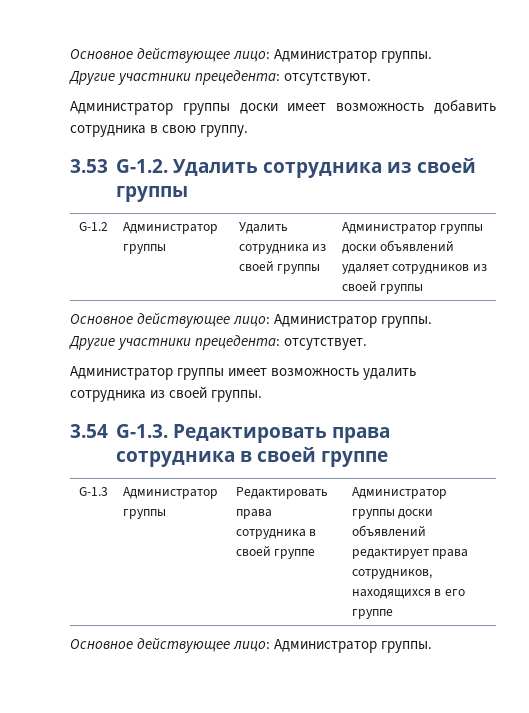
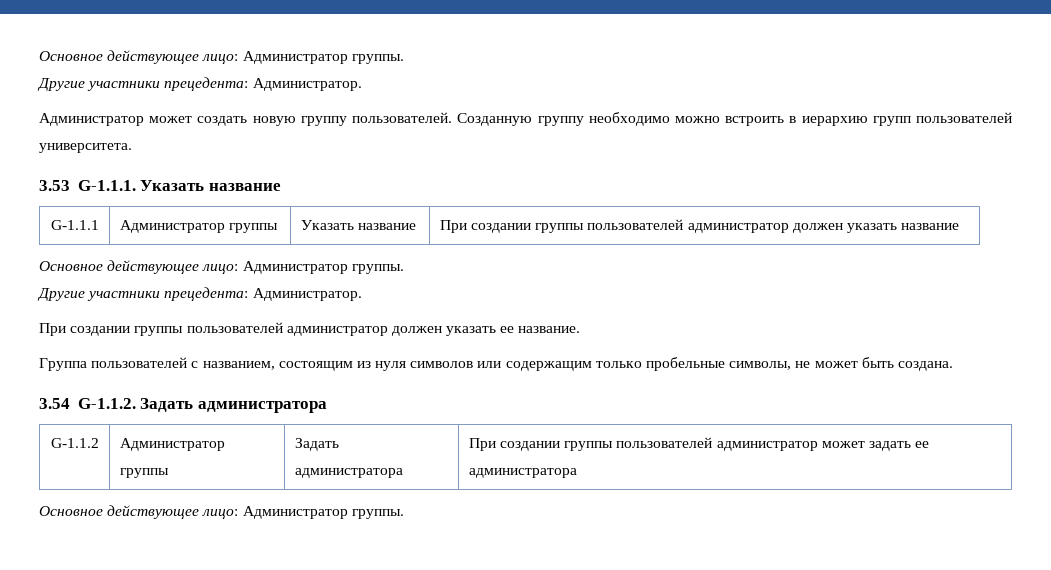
[70,48,433,63] [69,70,372,85] [70,100,497,115] [70,125,249,137] [70,158,477,178] [115,186,188,202] [78,222,108,231] [122,222,218,234] [122,244,166,254] [238,222,288,234] [238,244,327,254] [238,260,321,274] [341,222,484,234] [341,240,455,254] [341,264,487,274] [341,280,424,294] [70,313,433,328] [69,335,368,350] [70,366,417,380] [70,386,263,402] [70,424,390,443] [115,447,388,467] [78,487,108,496] [122,487,218,499] [122,509,166,519] [235,487,328,499] [235,509,272,519] [235,529,317,539] [235,545,316,559] [351,487,447,499] [351,509,434,519] [351,525,426,537] [351,549,469,559] [351,569,432,579] [351,589,465,599] [351,609,393,619] Основное действующее лицо: Администратор группы. // Другие участники прецедента: отсутствуют. // Администратор группы доски имеет возможность добавить сотрудника в свою группу. // 3.53 G-1.2. Удалить сотрудника из своей группы // G-1.2 | Администратор группы | Удалить сотрудника из своей группы | Администратор группы доски объявлений удаляет сотрудников из своей группы // Основное действующее лицо: Администратор группы. // Другие участники прецедента: отсутствует. // Администратор группы имеет возможность удалить сотрудника из своей группы. // 3.54 G-1.3. Редактировать права сотрудника в своей группе // G-1.3 | Администратор группы | Редактировать права сотрудника в своей группе | Администратор группы доски объявлений редактирует права сотрудников, находящихся в его группе -> [39,50,404,64] [37,77,362,91] [39,112,1012,126] [39,143,132,153] [39,180,281,191] [50,220,99,230] [119,220,278,233] [300,220,416,230] [439,219,960,233] [39,260,404,274] [37,287,362,301] [39,322,581,336] [39,357,953,371] [39,398,327,413] [50,438,99,448] [119,438,225,451] [119,468,169,478] [294,438,339,451] [294,468,403,478] [468,437,930,451] [468,468,577,478] Основное действующее лицо: Администратор группы. // Другие участники прецедента: Администратор. // Администратор может создать новую группу пользователей. Созданную группу необходимо можно встроить в иерархию групп пользователей университета. // 3.53 G-1.1.1. Указать название // G-1.1.1 | Администратор группы | Указать название | При создании группы пользователей администратор должен указать название // Основное действующее лицо: Администратор группы. // Другие участники прецедента: Администратор. // При создании группы пользователей администратор должен указать ее название. // Группа пользователей с названием, состоящим из нуля символов или содержащим только пробельные символы, не может быть создана. // 3.54 G-1.1.2. Задать администратора // G-1.1.2 | Администратор группы | Задать администратора | При создании группы пользователей администратор может задать ее администратора

